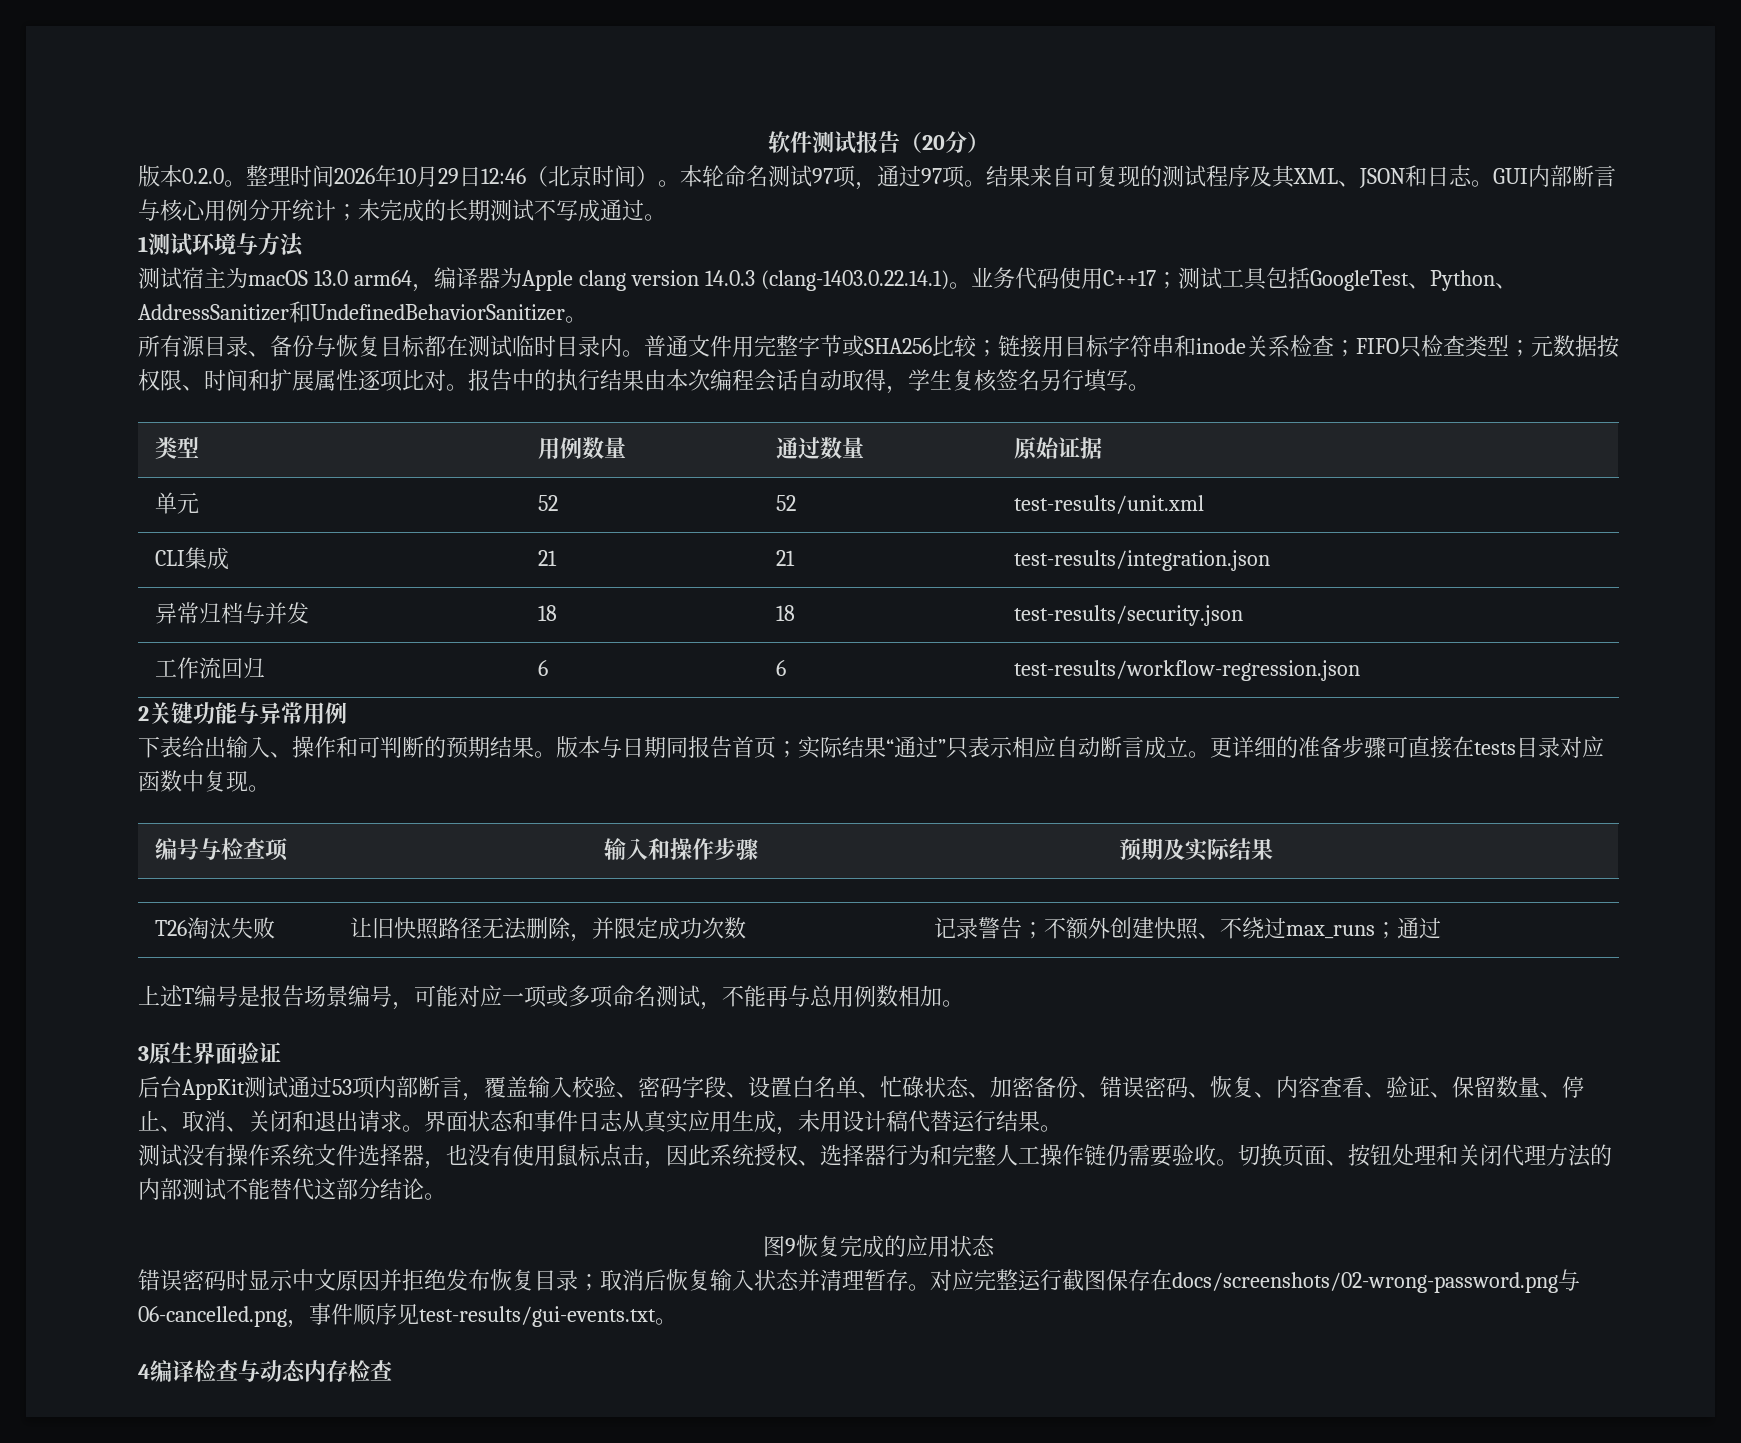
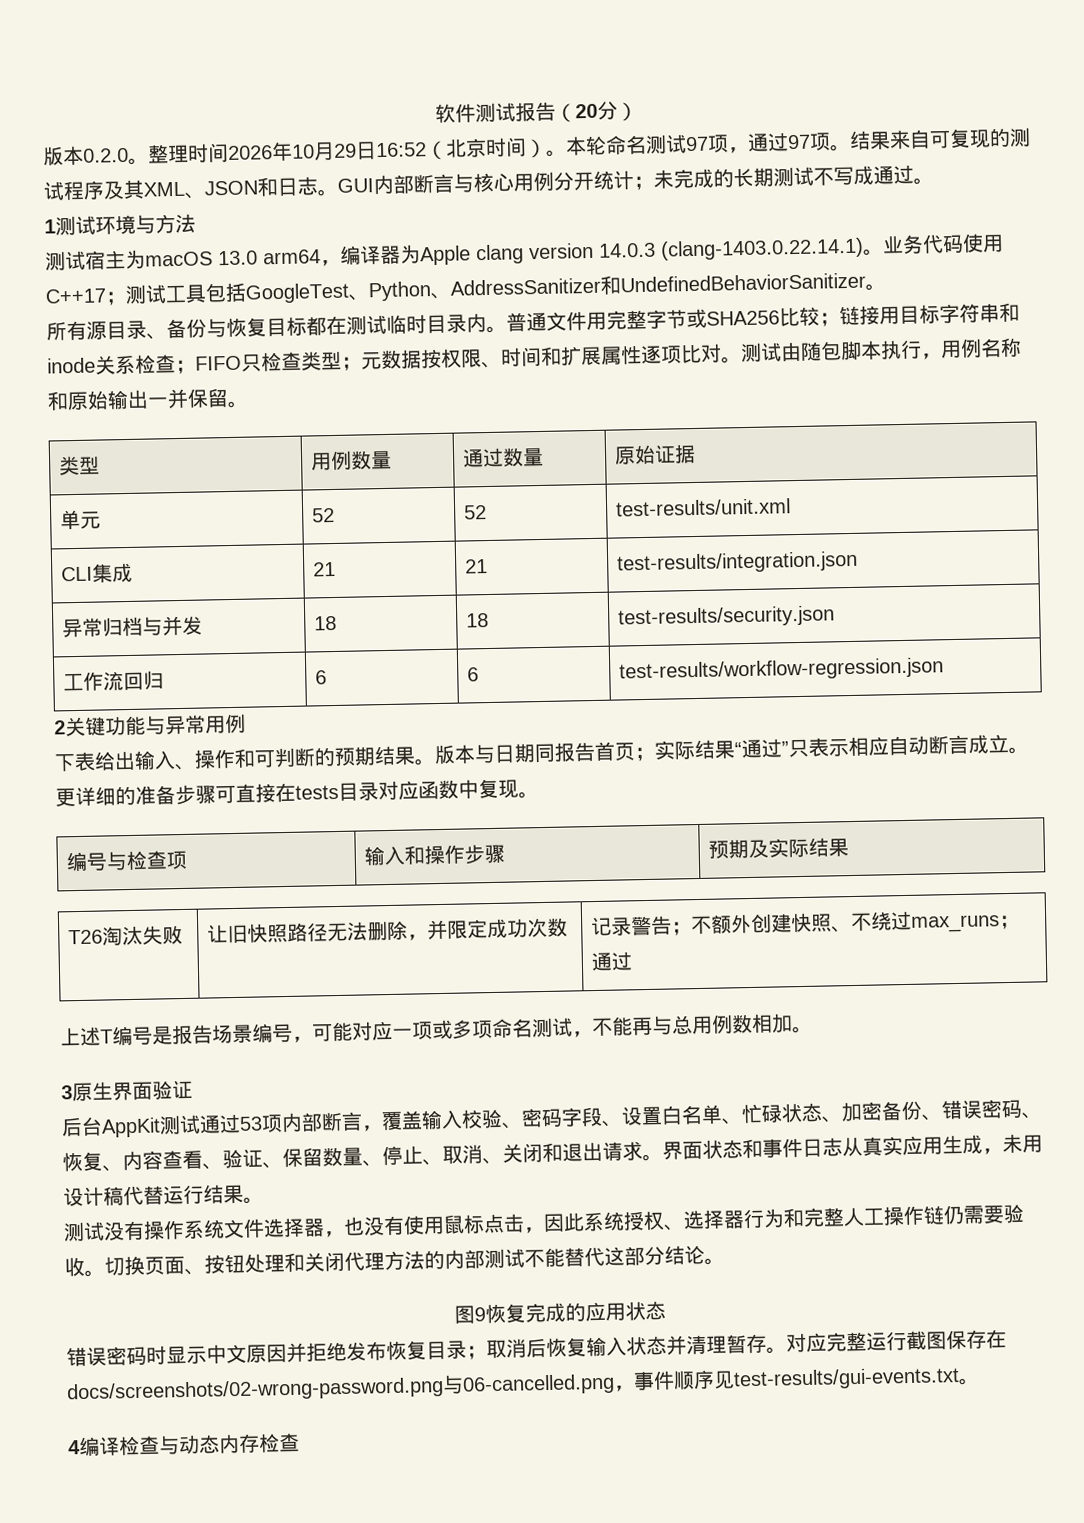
[481,168,526,184] 12:46 -> [375,142,427,158] 16:52
[468,369,1128,394] 报告中的执行结果由本次编程会话自动取得，学生复核签名另行填写 -> [740,337,1022,363] [47,388,229,411] 测试由随包脚本执行，用例名称和原始输出一并保留

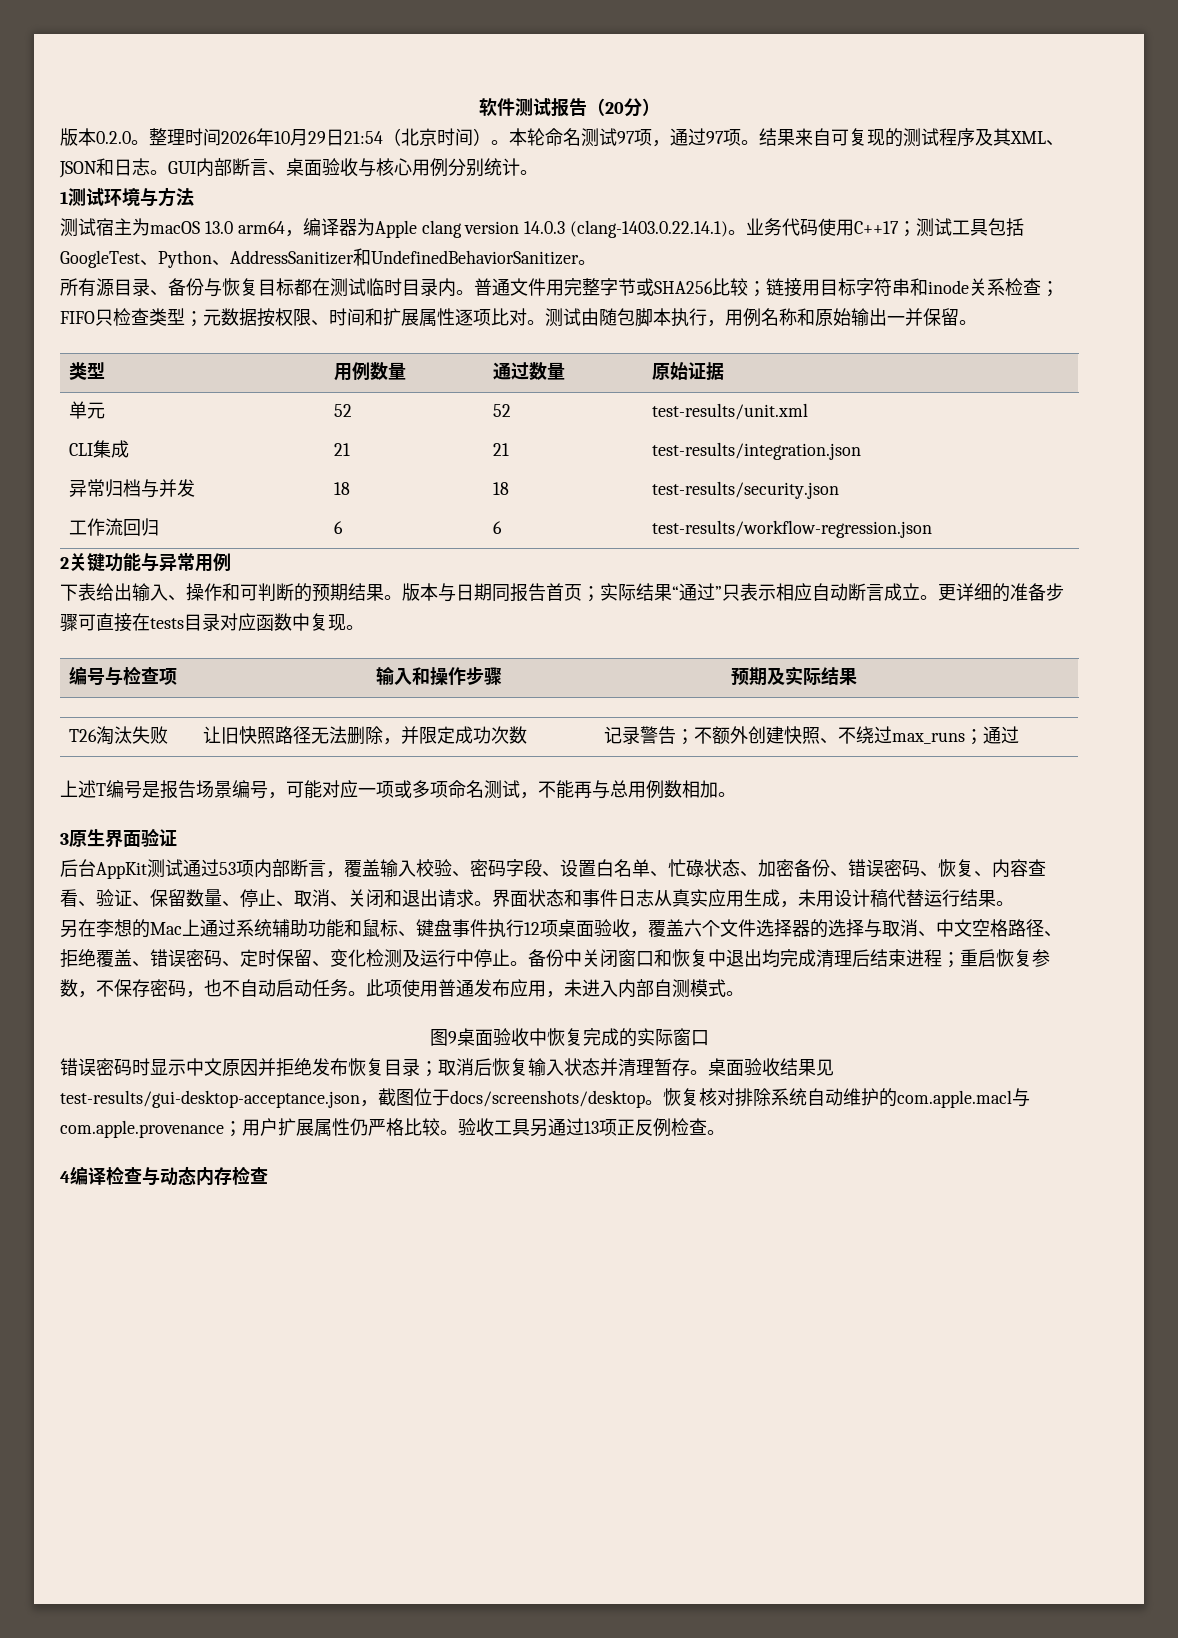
[375,142,427,158] 16:52 -> [344,131,383,144] 21:54
(454, 183) none -> [268,158,358,177] 、桌面验收
[573,164,914,191] 开统计；未完成的长期测试不写成通过 -> [466,158,520,177] 别统计
[63,1204,1025,1242] [64,1244,705,1277] 测试没有操作系统文件选择器，也没有使用鼠标点击，因此系统授权、选择器行为和完整人工操作链仍需要验收。切换页面、按钮处理和关闭代理方法的内部测试不能替代这部分结论 -> [60,919,1062,938] [60,949,1050,968] [60,979,726,998] 另在李想的Mac上通过系统辅助功能和鼠标、键盘事件执行12项桌面验收，覆盖六个文件选择器的选择与取消、中文空格路径、拒绝覆盖、错误密码、定时保留、变化检测及运行中停止。备份中关闭窗口和恢复中退出均完成清理后结束进程；重启恢复参数，不保存密码，也不自动启动任务。此项使用普通发布应用，未进入内部自测模式
(486, 1314) none -> [457,1028,547,1047] 桌面验收中
[584,1300,666,1322] 应用状态 -> [637,1028,709,1046] 实际窗口
[786,1329,1007,1353] [66,1367,960,1404] 对应完整运行截图保存在docs/screenshots/02-wrong-password.png与06-cancelled.png，事件顺序见test-results/gui-events.txt -> [708,1058,834,1077] [60,1088,1030,1108] [60,1118,707,1138] 桌面验收结果见test-results/gui-desktop-acceptance.json，截图位于docs/screenshots/desktop。恢复核对排除系统自动维护的com.apple.macl与com.apple.provenance；用户扩展属性仍严格比较。验收工具另通过13项正反例检查

